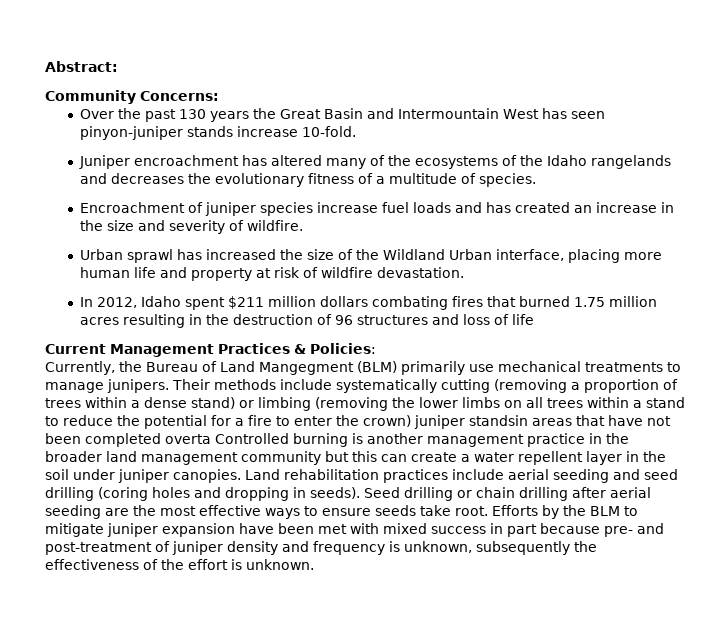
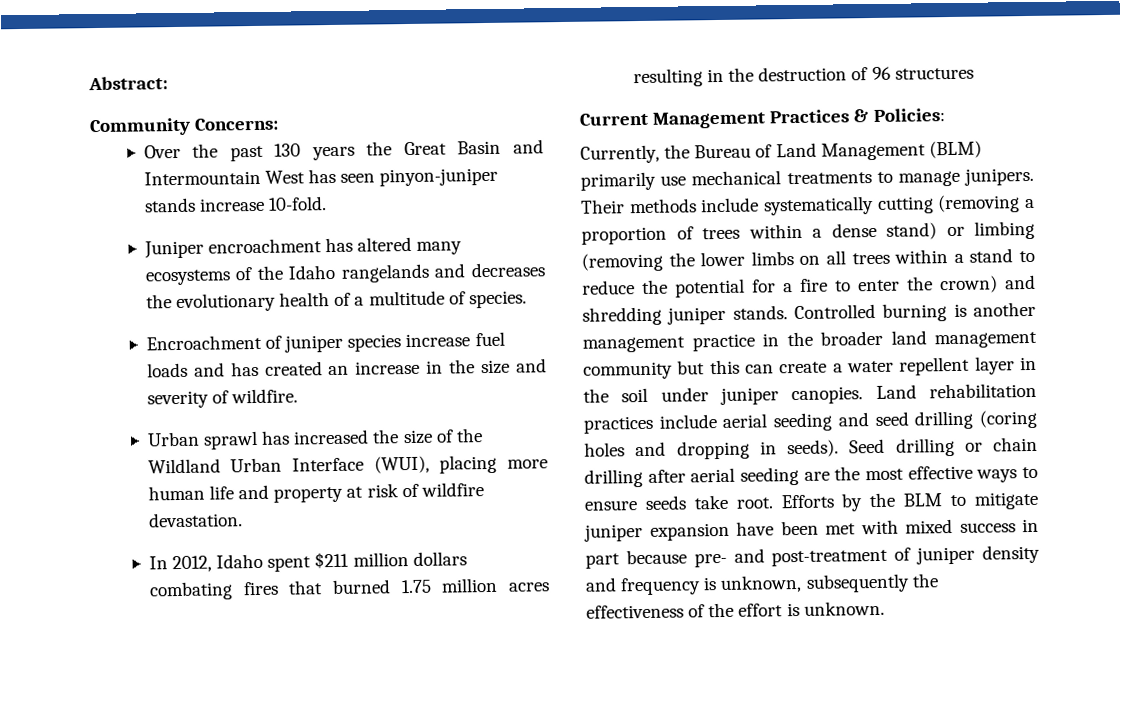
[370,155,412,166] of the -> (463, 248) none
[308,173,355,184] fitness -> [279,292,331,307] health
[496,249,565,261] interface, -> [292,455,430,474] Interface (WUI),
[432,314,535,325] and loss of life -> (974, 73) none
[259,362,354,375] Mangegment -> [820,142,926,161] Management
[414,415,671,429] [45,433,211,447] juniper standsin areas that have not been completed overta -> [1005,274,1036,290] [582,305,788,326] and shredding juniper stands.

